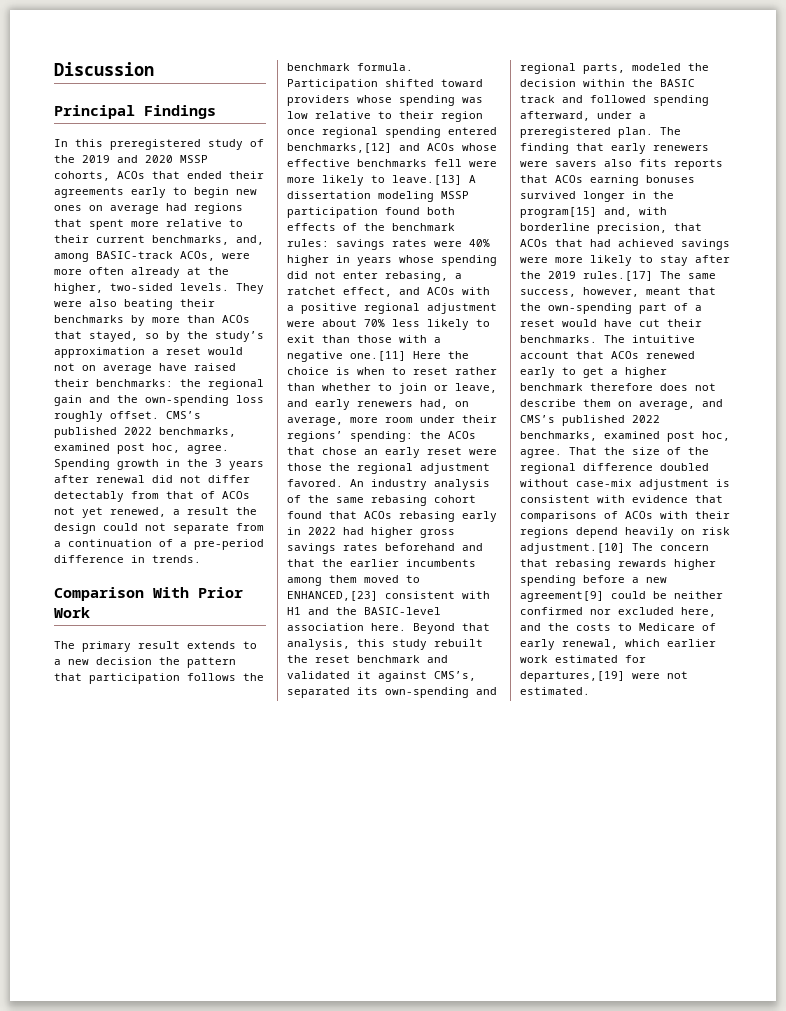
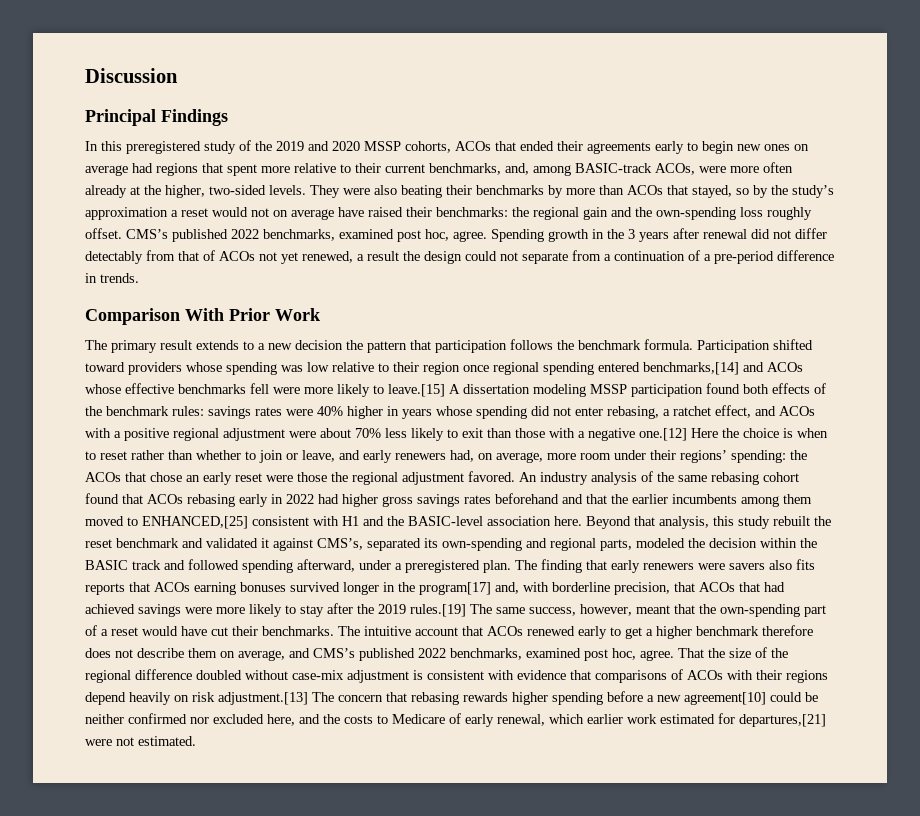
[287,143,392,153] benchmarks,[12] -> [643,362,739,375] benchmarks,[14]
[392,175,462,185] leave.[13] -> [388,384,445,397] leave.[15]
[350,351,406,361] one.[11] -> [639,428,687,441] one.[12]
[287,591,378,601] ENHANCED,[23] -> [142,516,248,529] ENHANCED,[25]
[520,207,597,218] program[15] -> [419,582,491,595] program[17]
[583,271,653,281] rules.[17] -> [410,604,466,617] rules.[19]
[520,543,625,554] adjustment.[10] -> [218,692,308,705] adjustment.[13]
[520,591,604,602] agreement[9] -> [684,692,766,705] agreement[10]
[520,671,625,682] departures,[19] -> [739,714,826,727] departures,[21]

